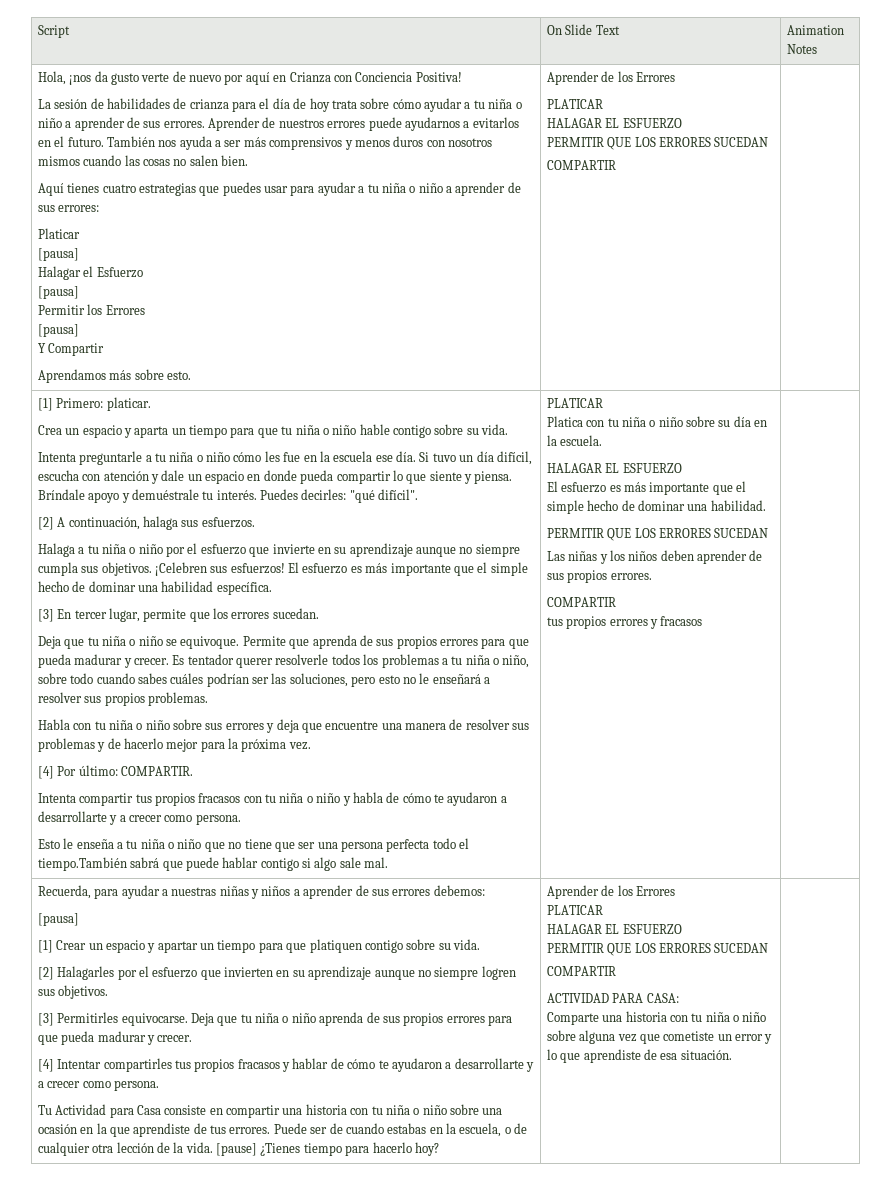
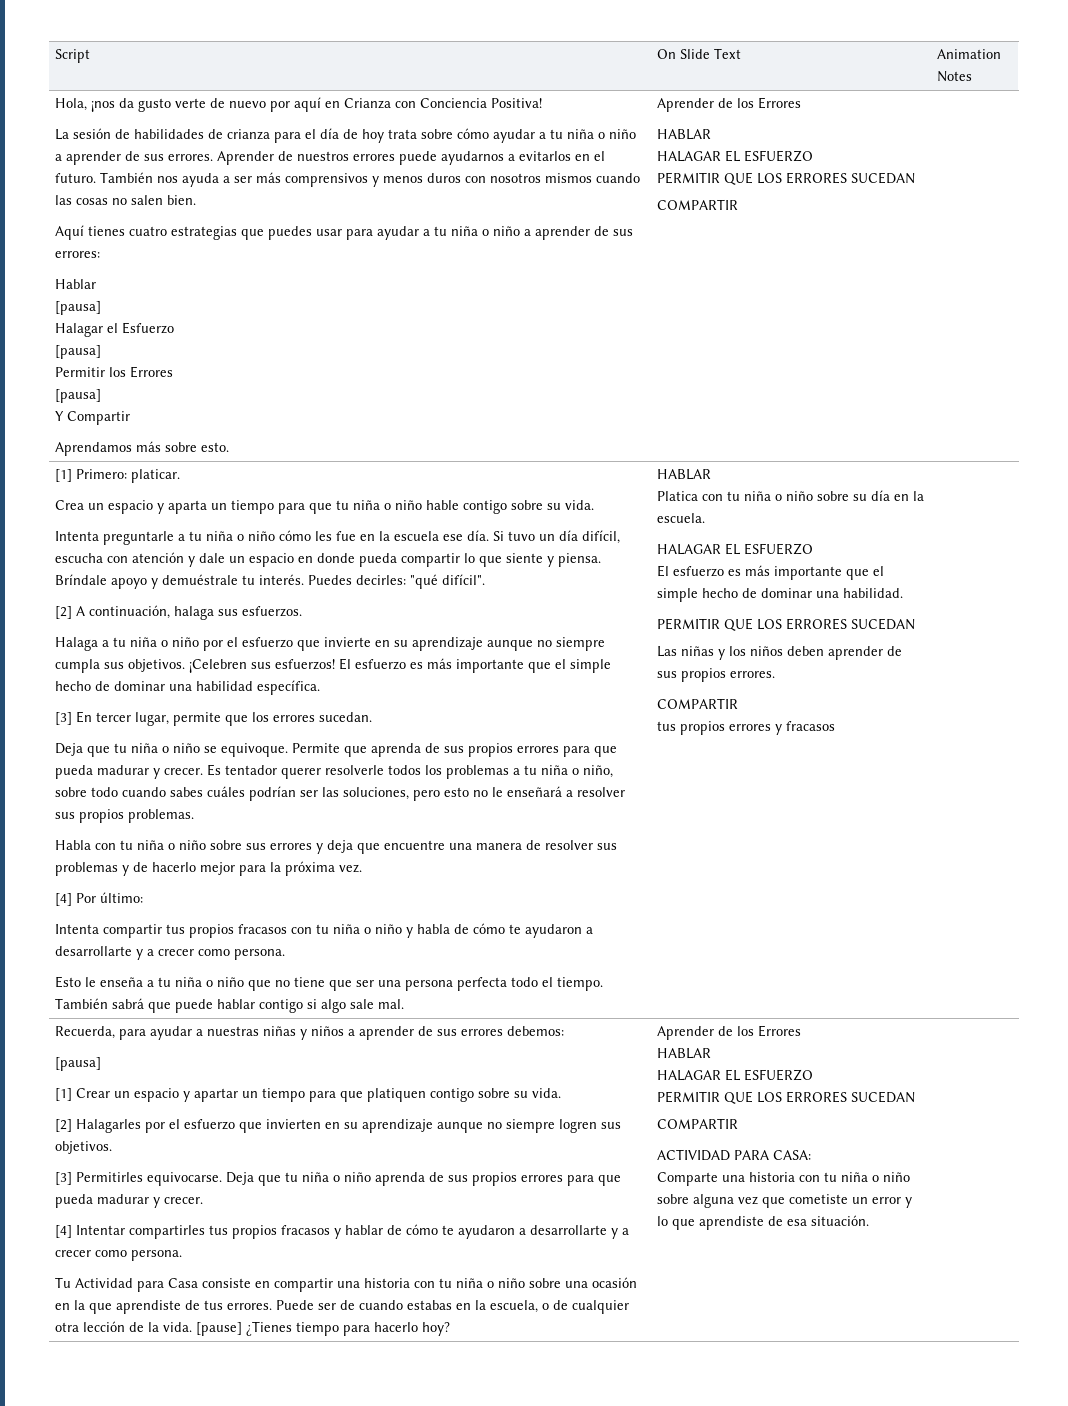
[37,228,80,239] Platicar -> [55,279,97,289] Hablar
[546,99,603,109] PLATICAR -> [657,129,712,140] HABLAR
[120,766,193,776] COMPARTIR. -> (144, 897) none
[37,857,127,871] tiempo.También -> [557,977,604,991] [55,998,109,1009] tiempo. También
[546,398,603,408] PLATICAR -> [657,469,712,480] HABLAR
[546,905,603,915] PLATICAR -> [657,1048,712,1059] HABLAR

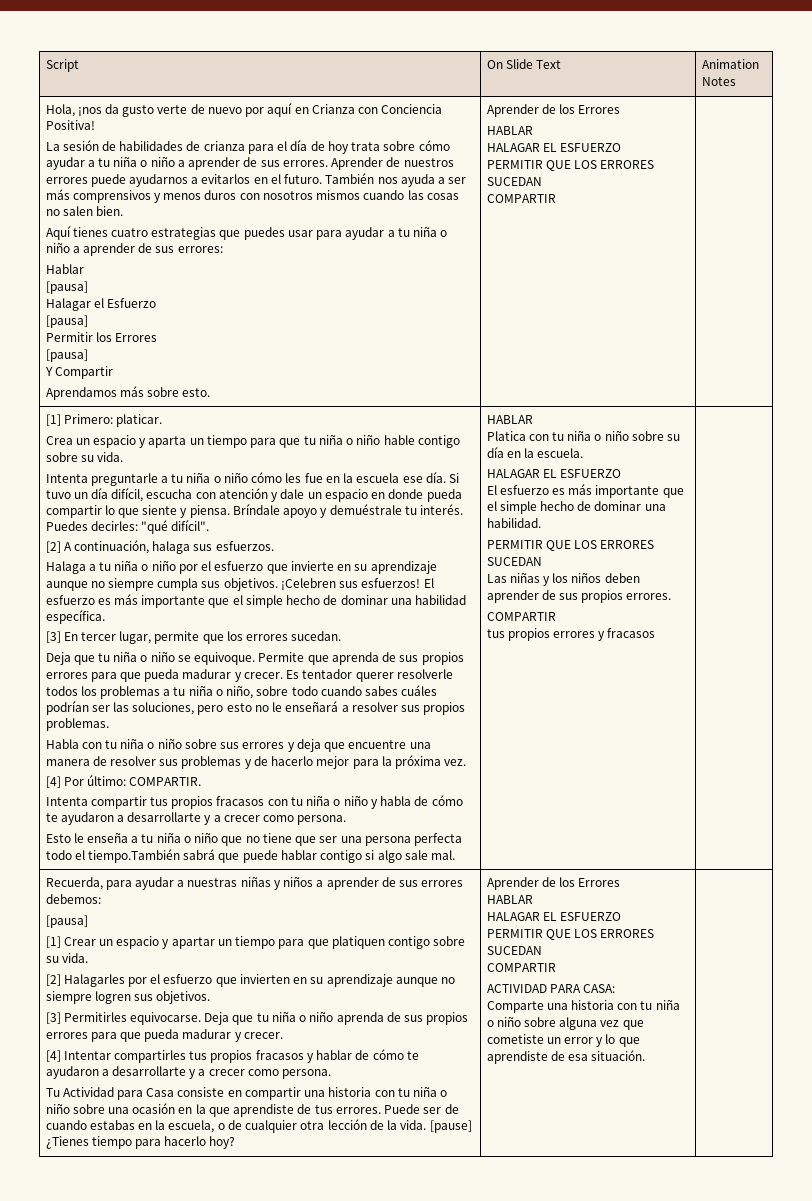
(144, 897) none -> [129,777,202,786] COMPARTIR.
[557,977,604,991] [55,998,109,1009] tiempo. También -> [87,849,180,863] tiempo.También

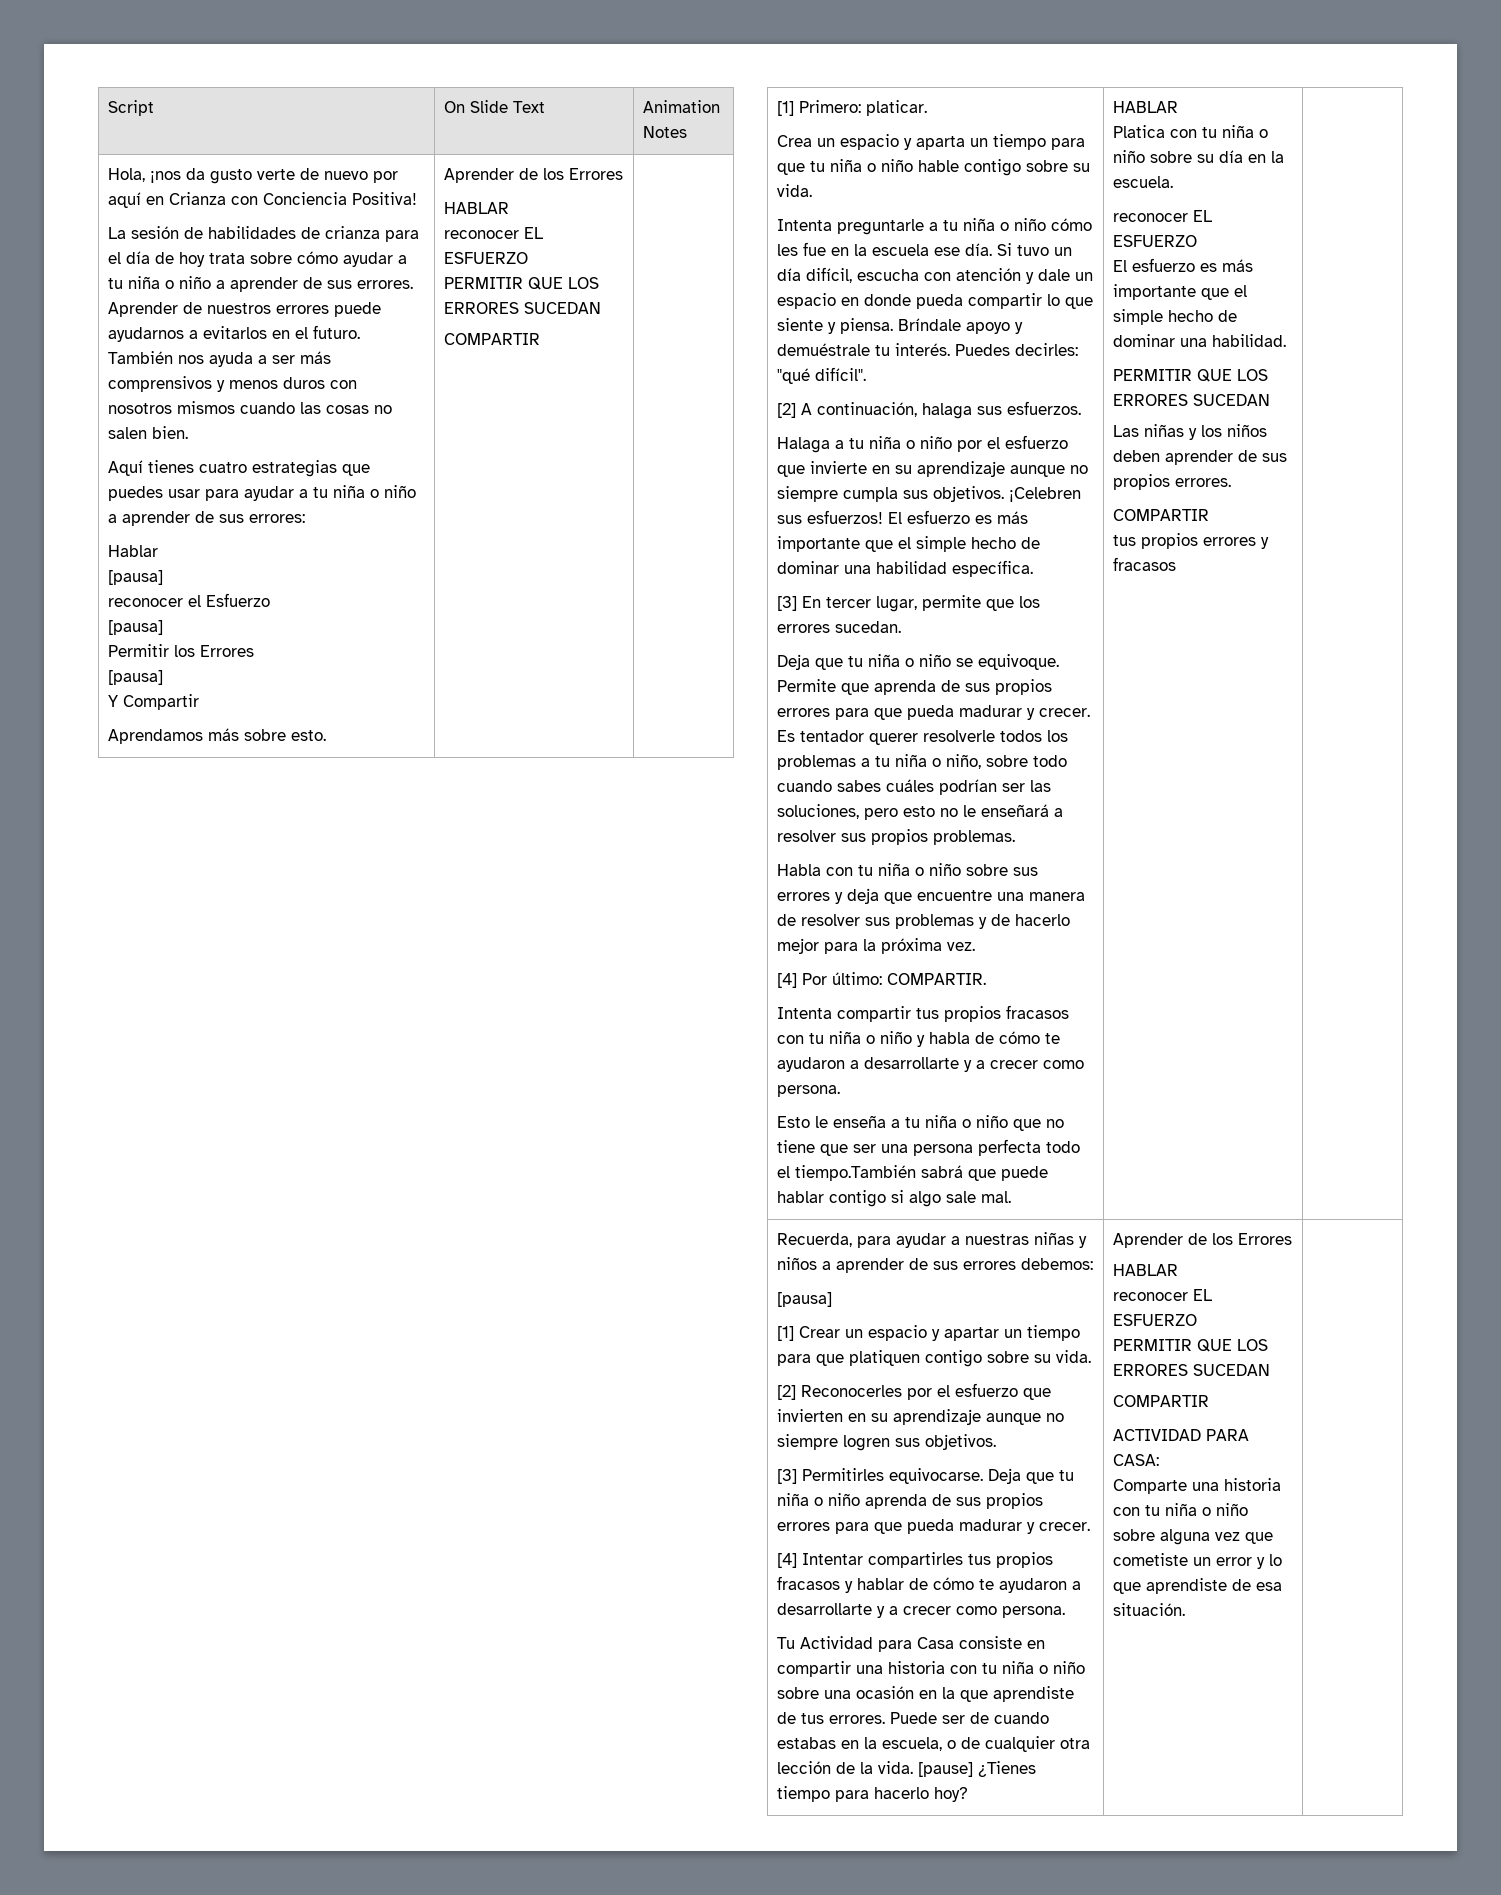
[45,298,91,311] Halagar -> [108,598,184,607] reconocer
[486,143,540,152] HALAGAR -> [444,230,520,239] reconocer
[486,469,540,478] HALAGAR -> [1113,213,1189,222] reconocer
[63,974,125,987] Halagarles -> [801,1385,903,1397] Reconocerles
[486,912,540,921] HALAGAR -> [1113,1292,1189,1301] reconocer

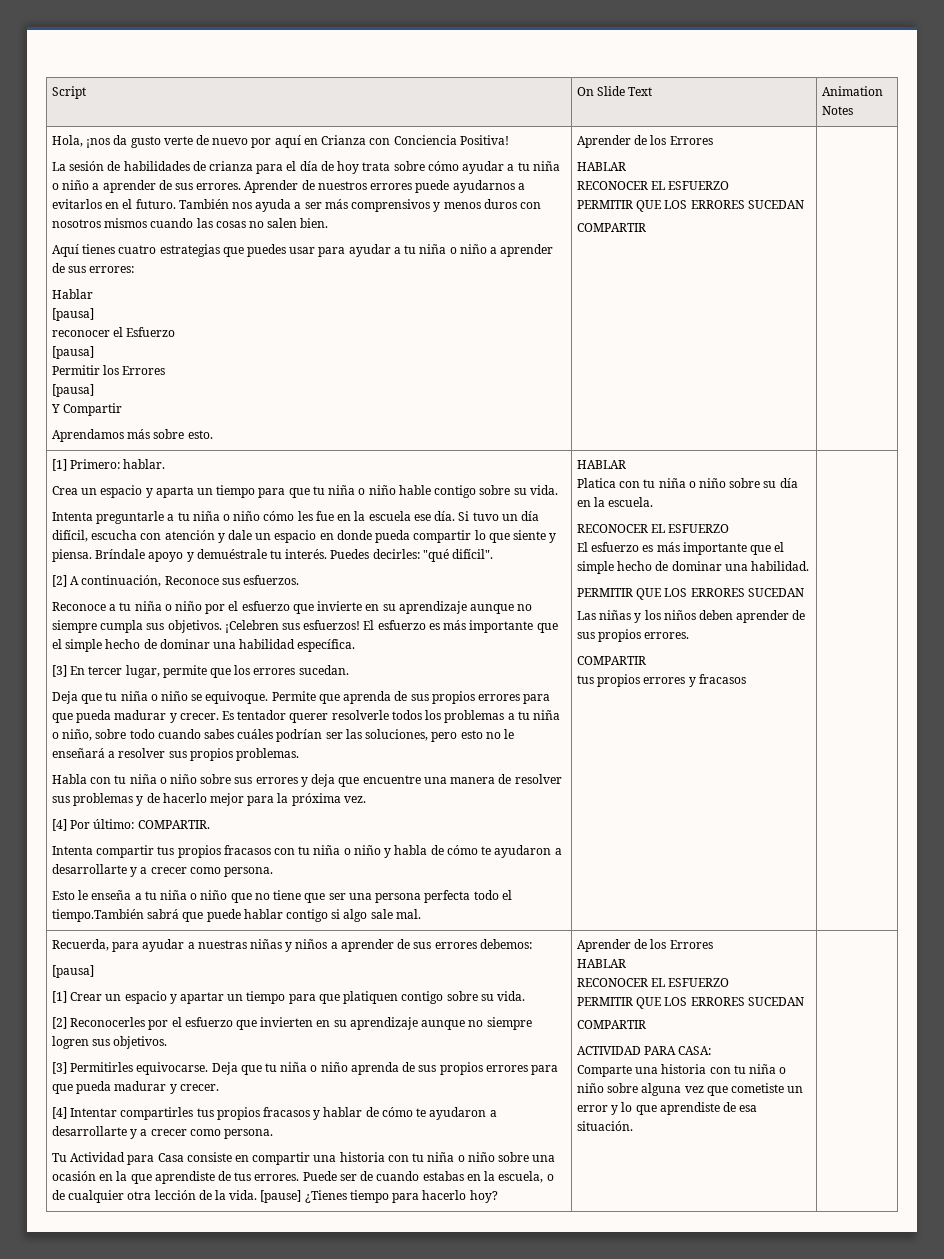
[444,230,520,239] reconocer -> [576,181,648,190] RECONOCER
[866,100,928,116] platicar. -> [123,459,166,469] hablar.
[922,403,973,419] halaga -> [164,576,219,585] Reconoce
[777,437,831,453] Halaga -> [51,602,106,611] Reconoce
[1113,213,1189,222] reconocer -> [576,524,648,533] RECONOCER
[1113,1292,1189,1301] reconocer -> [576,978,648,987] RECONOCER

